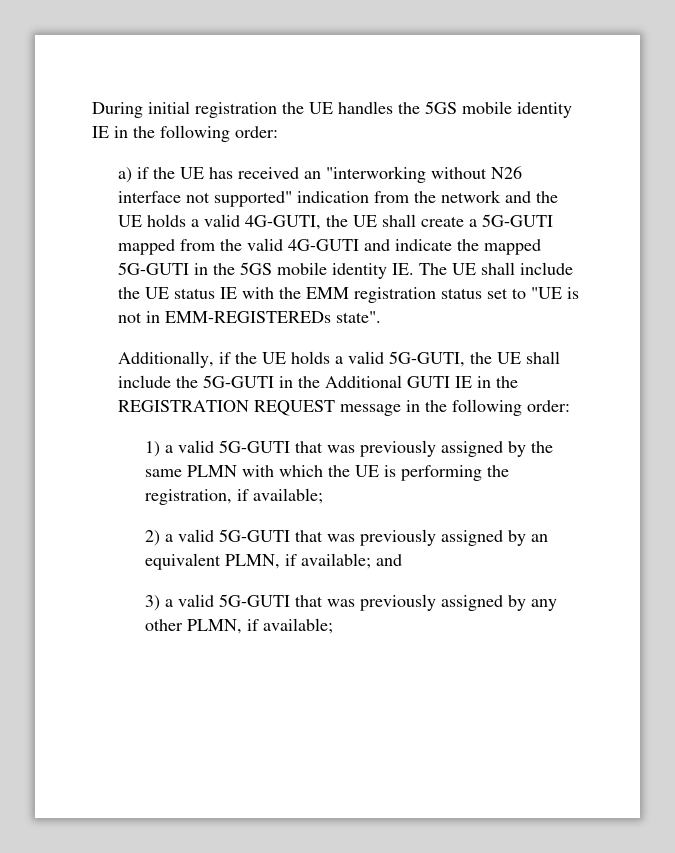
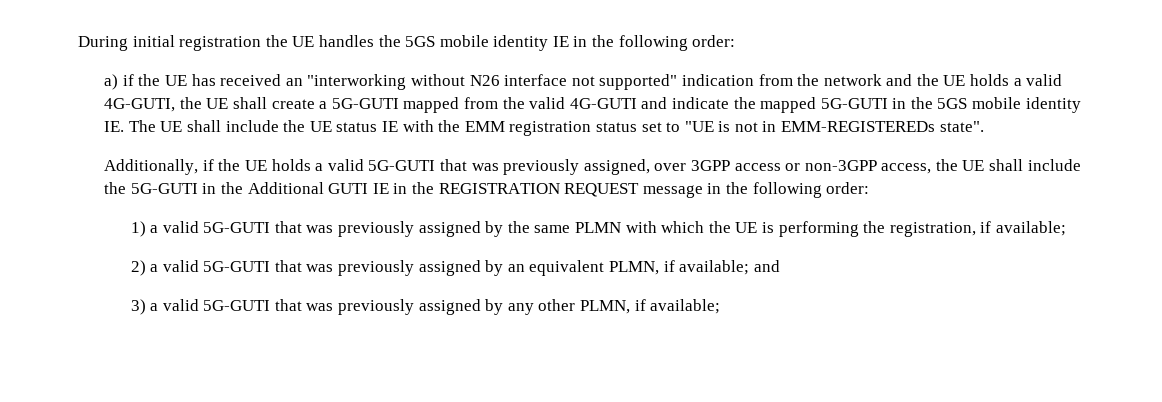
[389,351,466,367] 5G-GUTI, -> [368,159,932,175] 5G-GUTI that was previously assigned, over 3GPP access or non-3GPP access,

